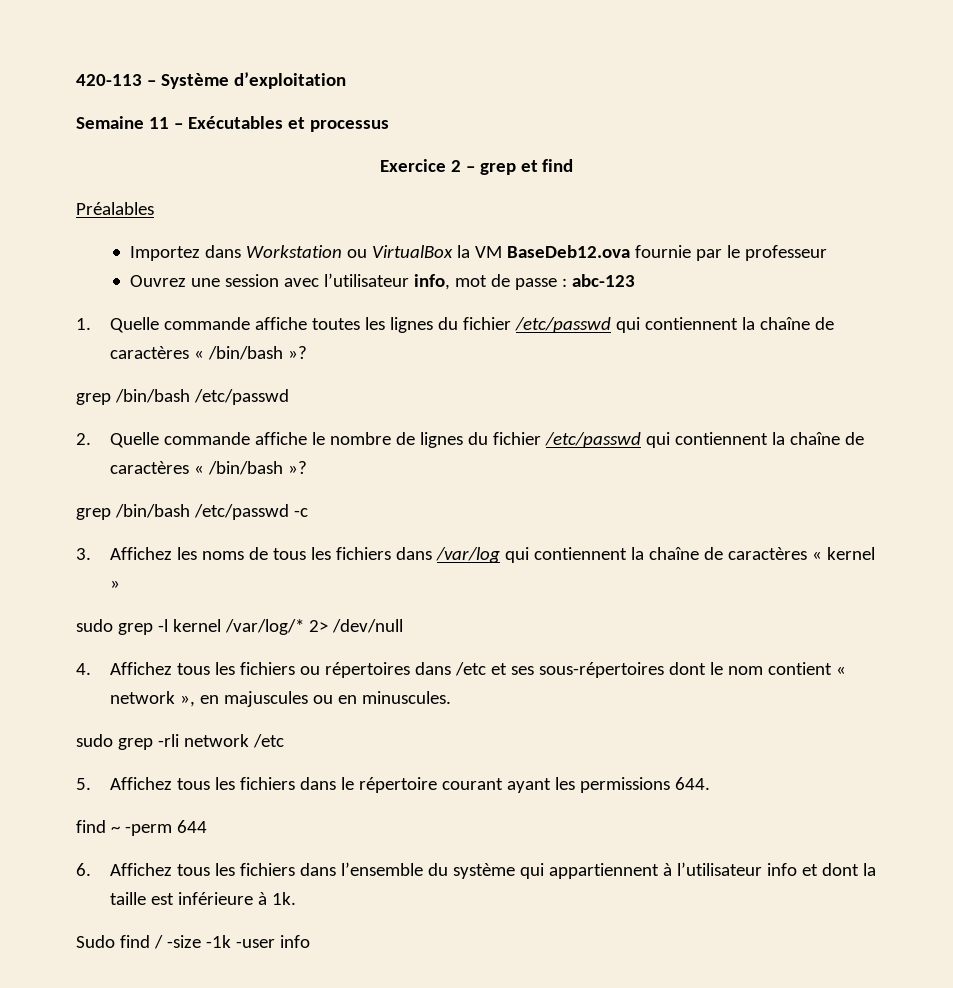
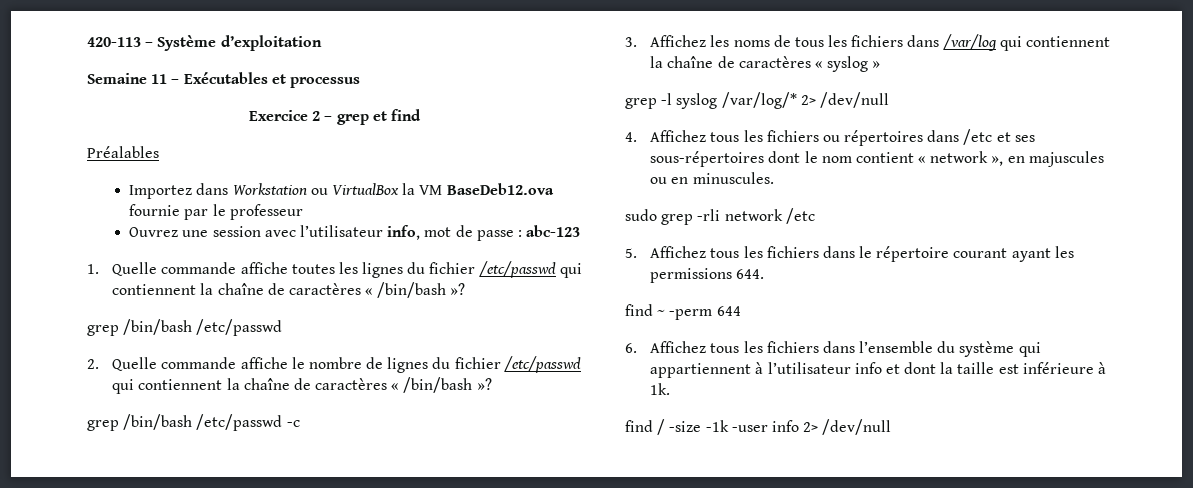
[826,547,875,560] kernel -> [827,56,869,72] syslog
[76,619,113,632] sudo -> (881, 64) none
[172,619,221,632] kernel -> [676,93,718,109] syslog
[76,935,115,948] Sudo -> (671, 389) none
(310, 941) none -> [803,419,892,435] 2> /dev/null

